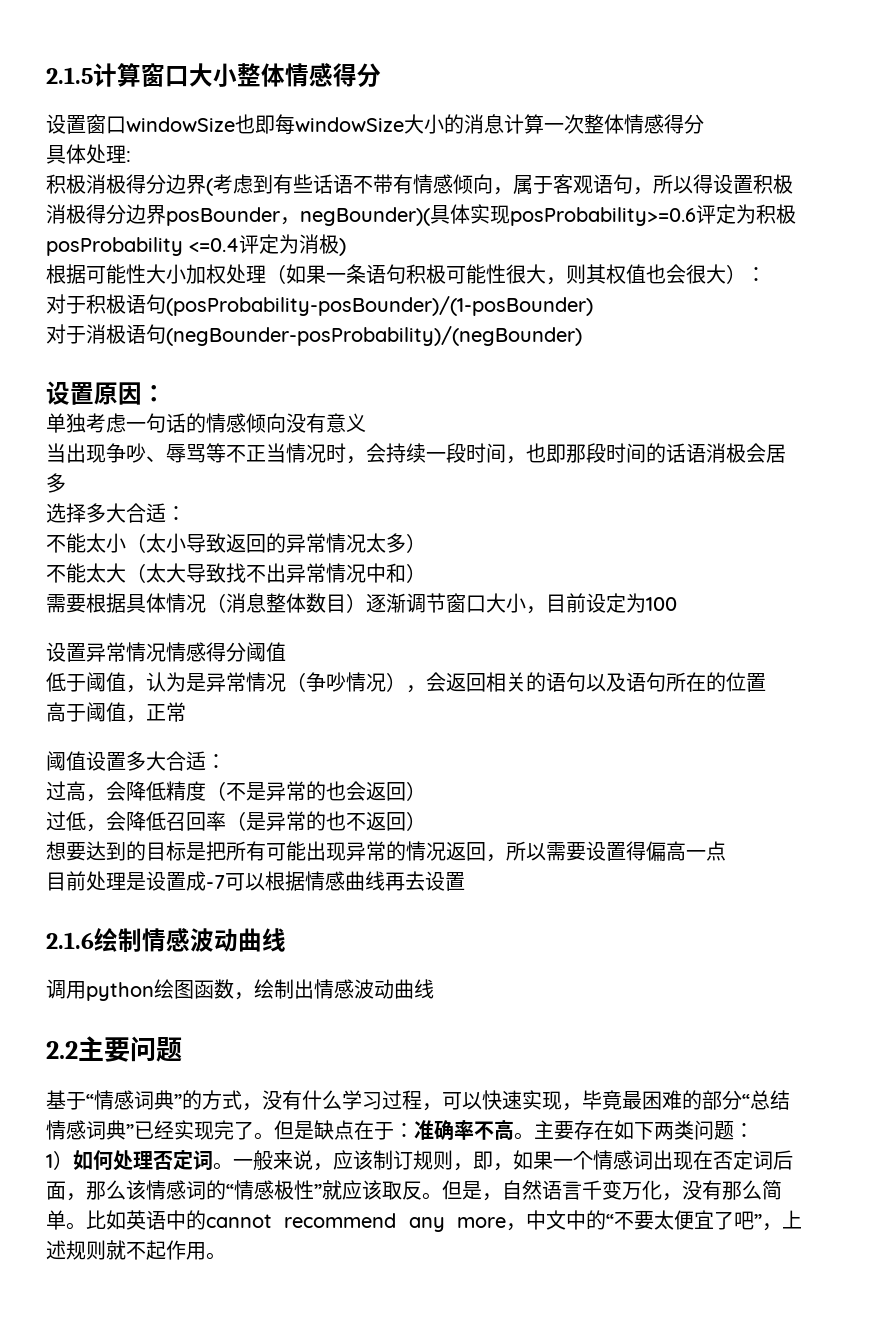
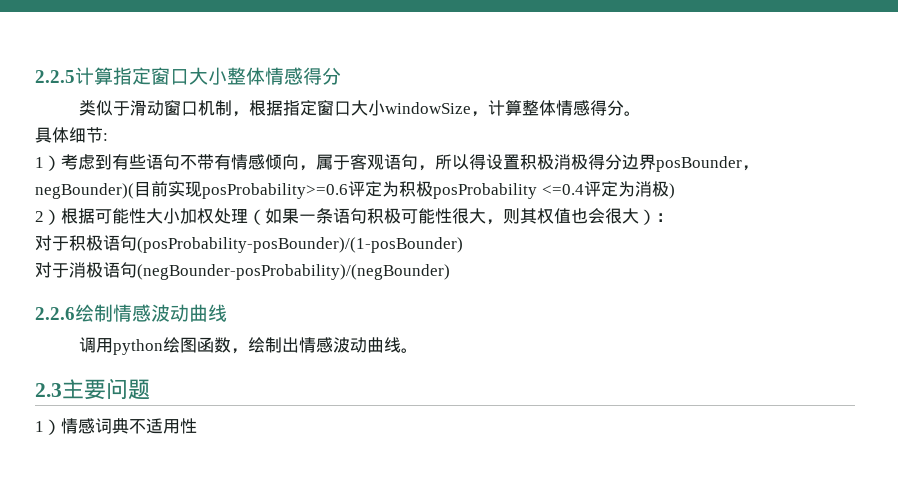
[46,63,141,87] 2.1.5计算 -> [35,67,151,85] 2.2.5计算指定
[46,114,704,135] [46,144,131,164] [46,174,213,196] 设置窗口windowSize也即每windowSize大小的消息计算一次整体情感得分 // 具体处理: // 积极消极得分边界( -> [78,100,641,117] [35,127,108,143] [35,155,61,171] 类似于滑动窗口机制，根据指定窗口大小windowSize，计算整体情感得分。 // 具体细节: // 1）
[313,174,353,194] 话语 -> [146,154,180,170] 语句
[430,204,470,224] 具体 -> [134,181,168,197] 目前
(346, 247) none -> [35,209,61,225] 2）
[46,381,166,405] [46,413,366,433] [46,443,786,464] [46,473,66,493] [46,503,186,523] [46,533,426,553] [46,563,426,583] [46,593,677,614] [46,642,286,662] [46,672,766,693] [46,702,186,723] [46,751,226,771] [46,781,426,802] [46,811,426,832] [46,841,726,862] [46,871,465,891] [46,932,94,949] 设置原因： // 单独考虑一句话的情感倾向没有意义 // 当出现争吵、辱骂等不正当情况时，会持续一段时间，也即那段时间的话语消极会居多 // 选择多大合适： // 不能太小（太小导致返回的异常情况太多） // 不能太大（太大导致找不出异常情况中和） // 需要根据具体情况（消息整体数目）逐渐调节窗口大小，目前设定为100 // 设置异常情况情感得分阈值 // 低于阈值，认为是异常情况（争吵情况），会返回相关的语句以及语句所在的位置 // 高于阈值，正常 // 阈值设置多大合适： // 过高，会降低精度（不是异常的也会返回） // 过低，会降低召回率（是异常的也不返回） // 想要达到的目标是把所有可能出现异常的情况返回，所以需要设置得偏高一点 // 目前处理是设置成-7可以根据情感曲线再去设置 // 2.1.6 -> [35,307,75,320] 2.2.6
[46,1041,78,1059] // 2.2 -> [400,348,418,353] [35,383,62,397] 。 // 2.3
[46,1090,790,1111] [46,1120,754,1140] [46,1150,793,1171] [46,1180,782,1201] [46,1210,802,1232] [46,1240,226,1260] 基于“情感词典”的方式，没有什么学习过程，可以快速实现，毕竟最困难的部分“总结情感词典”已经实现完了。但是缺点在于：准确率不高。主要存在如下两类问题： // 1）如何处理否定词。一般来说，应该制订规则，即，如果一个情感词出现在否定词后面，那么该情感词的“情感极性”就应该取反。但是，自然语言千变万化，没有那么简单。比如英语中的cannot recommend any more，中文中的“不要太便宜了吧”，上述规则就不起作用。 -> [35,418,197,435] 1）情感词典不适用性

